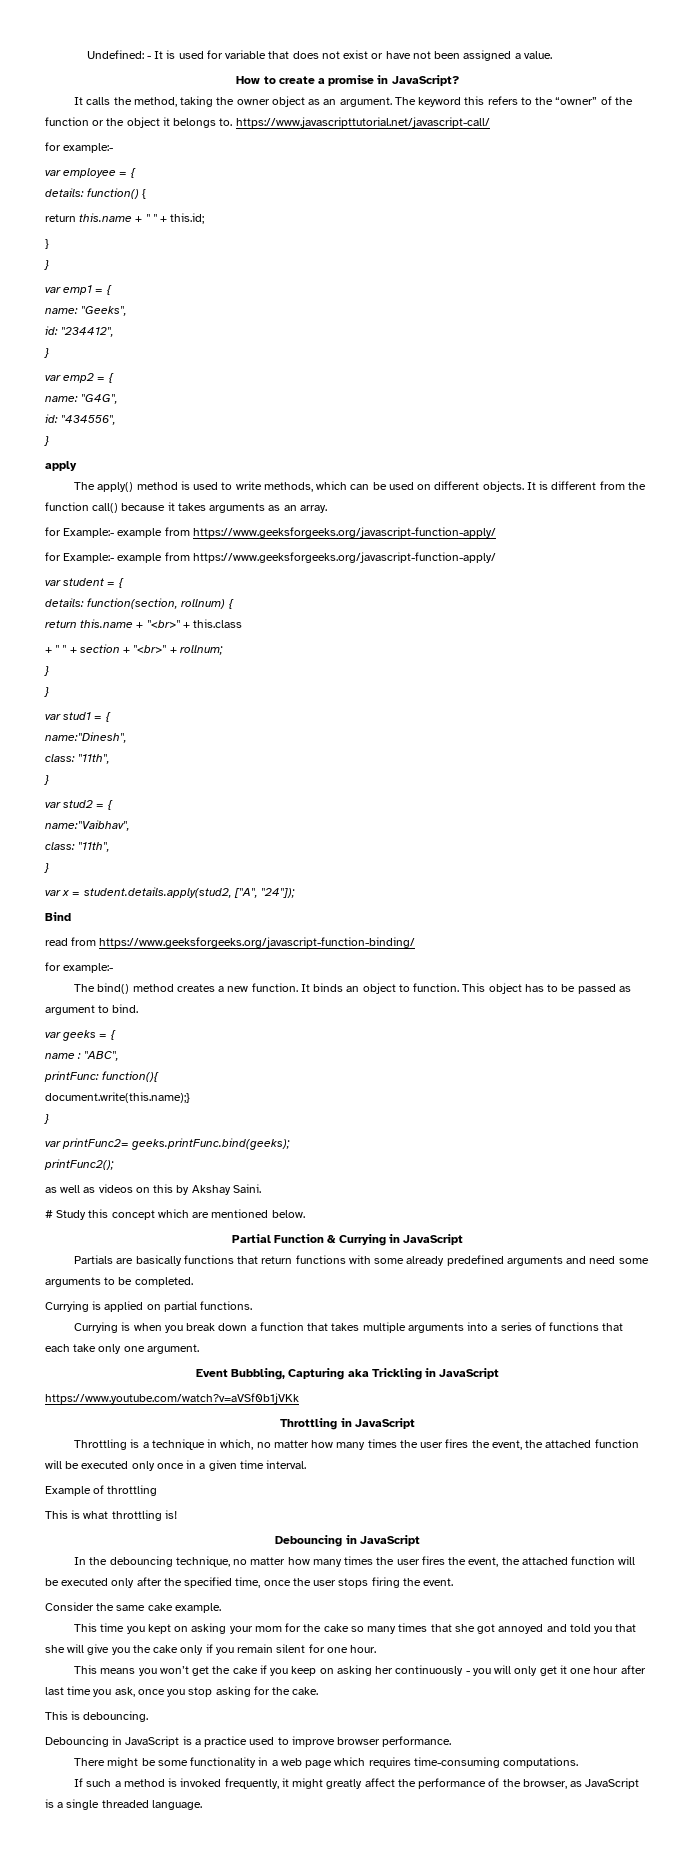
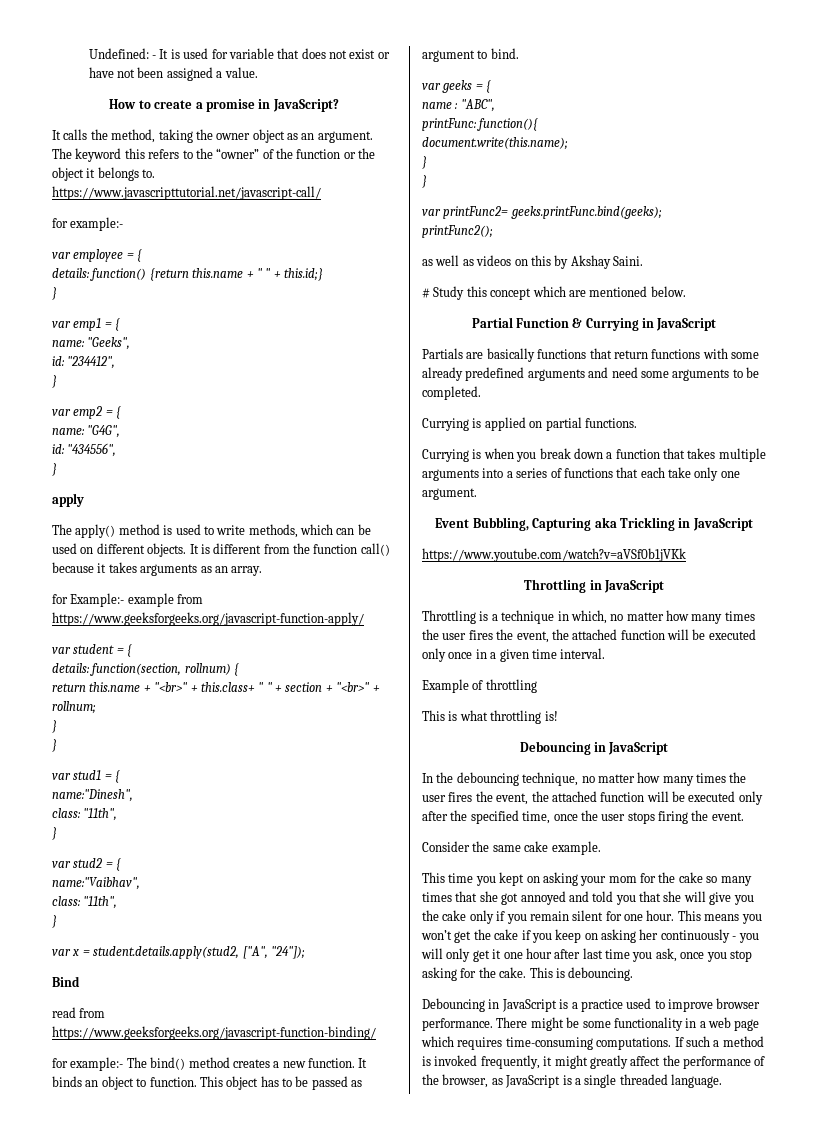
[142,189,147,199] [45,214,76,222] { // return -> [149,268,189,281] {return
[170,213,205,224] [45,239,49,249] this.id; // } -> [284,268,323,281] this.id;}
[45,552,496,563] // for Example:- example from https://www.geeksforgeeks.org/javascript-function-apply/ -> (364, 619) none
[193,619,243,628] [45,647,52,653] this.class // + -> [200,682,255,692] this.class+
(114, 968) // -> (124, 1064) none
[45,1092,190,1103] document.write(this.name);} -> [422,137,568,150] [422,156,427,169] document.write(this.name); // }
(377, 1649) // -> (675, 915) none
(319, 1691) // -> (527, 972) none
(452, 1741) // -> (493, 1024) none
(579, 1762) // -> (672, 1043) none

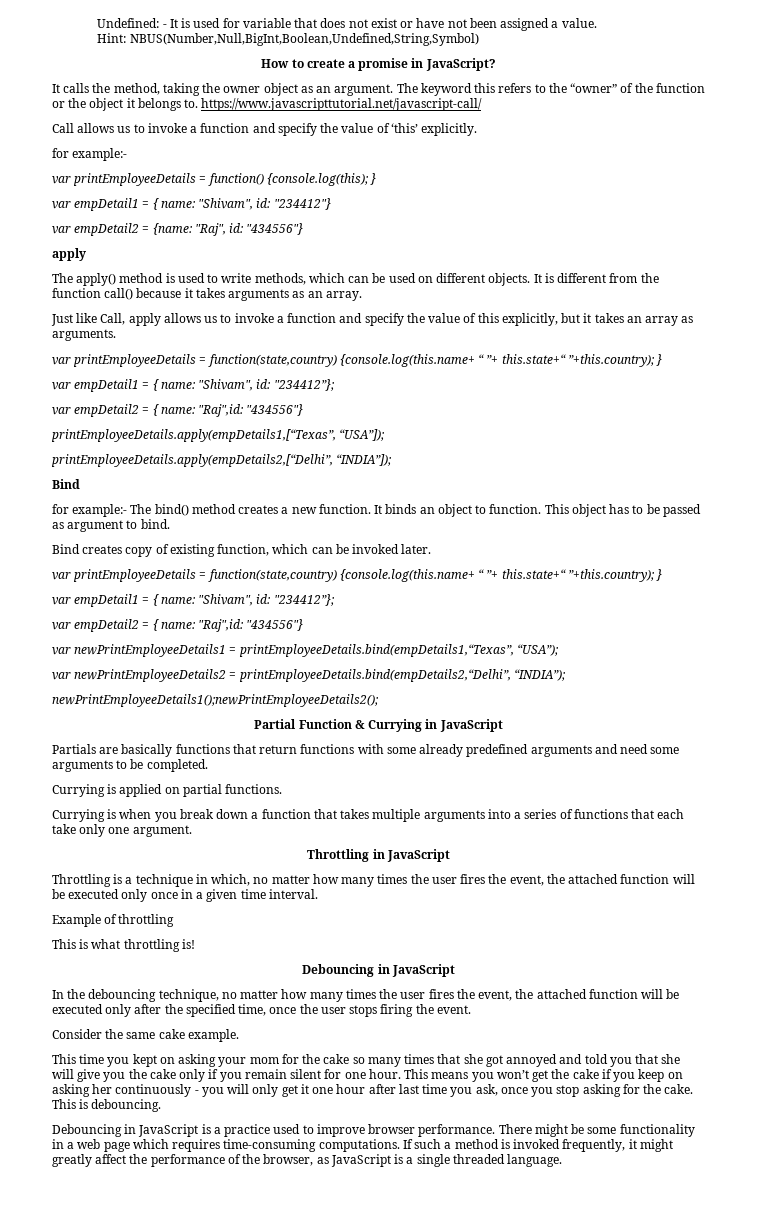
(258, 72) none -> [97,33,479,46] // Hint: NBUS(Number,Null,BigInt,Boolean,Undefined,String,Symbol)
[52,217,124,231] [52,249,143,262] [52,268,323,281] [52,287,57,300] [52,318,121,331] [52,337,131,350] [52,356,116,369] [52,375,57,388] [52,406,122,419] [52,425,121,438] [52,443,117,457] [52,463,57,476] for example:- // var employee = { // details: function() {return this.name + " " + this.id;} // } // var emp1 = { // name: "Geeks", // id: "234412", // } // var emp2 = { // name: "G4G", // id: "434556", // } -> [52,123,478,136] [52,148,128,161] [52,173,377,186] [52,198,331,211] [52,223,304,236] Call allows us to invoke a function and specify the value of ‘this’ explicitly. // for example:- // var printEmployeeDetails = function() {console.log(this); } // var empDetail1 = { name: "Shivam", id: "234412"} // var empDetail2 = {name: "Raj", id: "434556"}
[52,593,204,607] [52,612,364,626] [52,644,133,657] [52,663,240,676] [52,682,380,692] [52,701,96,714] [52,720,57,733] [52,739,57,752] [52,770,121,783] [52,789,133,802] [52,808,118,821] [52,827,57,840] [52,858,122,871] [52,877,140,890] [52,896,118,909] [52,915,57,928] [52,946,305,959] [52,976,80,987] [52,1007,106,1018] [52,1026,376,1040] for Example:- example from https://www.geeksforgeeks.org/javascript-function-apply/ // var student = { // details: function(section, rollnum) { // return this.name + "<br>" + this.class+ " " + section + "<br>" + rollnum; // } // } // var stud1 = { // name:"Dinesh", // class: "11th", // } // var stud2 = { // name:"Vaibhav", // class: "11th", // } // var x = student.details.apply(stud2, ["A", "24"]); // Bind // read from https://www.geeksforgeeks.org/javascript-function-binding/ -> [51,313,694,326] [52,329,116,341] [52,354,663,367] [52,379,334,392] [52,404,304,417] [51,429,385,442] [51,454,392,467] [52,479,80,489] Just like Call, apply allows us to invoke a function and specify the value of this explicitly, but it takes an array as arguments. // var printEmployeeDetails = function(state,country) {console.log(this.name+ “ ”+ this.state+“ ”+this.country); } // var empDetail1 = { name: "Shivam", id: "234412”}; // var empDetail2 = { name: "Raj",id: "434556"} // printEmployeeDetails.apply(empDetails1,[“Texas”, “USA”]); // printEmployeeDetails.apply(empDetails2,[“Delhi”, “INDIA”]); // Bind
[422,80,492,93] [422,99,495,112] [422,118,539,131] [422,137,568,150] [422,156,427,169] [422,175,427,188] [422,206,662,219] [422,225,493,238] [422,255,643,269] [422,286,686,300] var geeks = { // name : "ABC", // printFunc: function(){ // document.write(this.name); // } // } // var printFunc2= geeks.printFunc.bind(geeks); // printFunc2(); // as well as videos on this by Akshay Saini. // # Study this concept which are mentioned below. -> [52,544,432,557] [52,569,663,582] [52,594,334,607] [52,619,304,632] [52,644,558,657] [52,669,565,682] [52,694,378,707] Bind creates copy of existing function, which can be invoked later. // var printEmployeeDetails = function(state,country) {console.log(this.name+ “ ”+ this.state+“ ”+this.country); } // var empDetail1 = { name: "Shivam", id: "234412”}; // var empDetail2 = { name: "Raj",id: "434556"} // var newPrintEmployeeDetails1 = printEmployeeDetails.bind(empDetails1,“Texas”, “USA”); // var newPrintEmployeeDetails2 = printEmployeeDetails.bind(empDetails2,“Delhi”, “INDIA”); // newPrintEmployeeDetails1();newPrintEmployeeDetails2();
[435,517,753,531] [422,548,686,562] // Event Bubbling, Capturing aka Trickling in JavaScript // https://www.youtube.com/watch?v=aVSf0b1jVKk -> (192, 831) none

